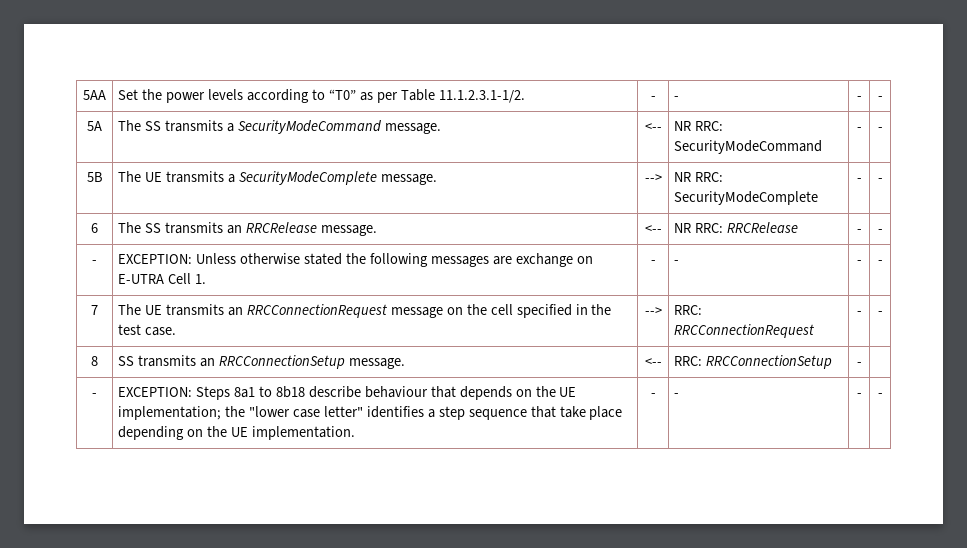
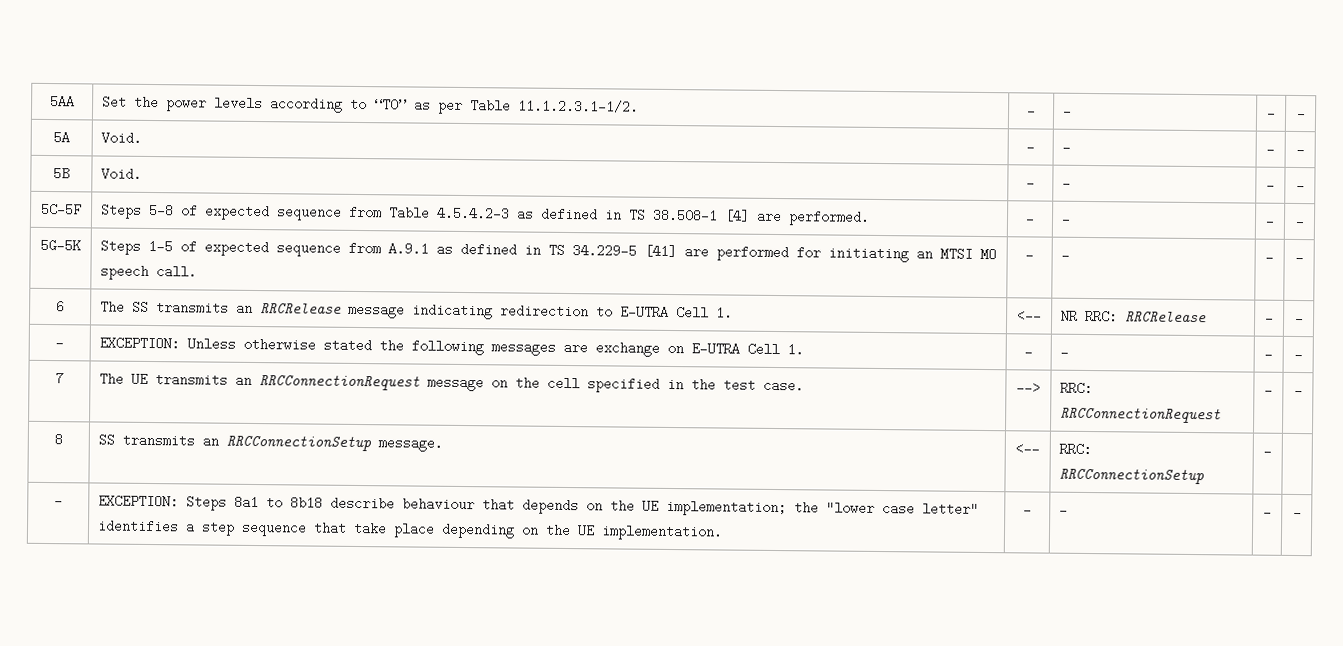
[118,120,441,134] [644,123,662,131] [674,121,724,131] [674,140,823,154] [856,127,862,131] [877,127,883,131] [86,172,103,182] [118,171,437,185] [644,174,662,182] [674,172,724,182] [674,191,819,205] The SS transmits a SecurityModeCommand message. | <-- | NR RRC: SecurityModeCommand | - | - // 5B | The UE transmits a SecurityModeComplete message. | --> | NR RRC: SecurityModeComplete -> [101,131,143,145] [1026,140,1035,154] [1062,140,1072,154] [1266,142,1275,156] [1295,142,1305,157] [53,167,70,181] [101,167,143,181] [1026,176,1035,190] [1062,176,1072,190] [1266,178,1275,192] [1295,178,1305,193] [40,202,82,217] [100,203,871,226] [1025,212,1035,226] [1061,212,1072,226] [1265,214,1275,228] [1294,214,1305,229] [40,238,81,253] [100,239,998,263] [100,264,198,280] [1025,248,1034,262] [1061,248,1071,262] Void. | - | - | - | - // 5B | Void. | - | - | - | - // 5C-5F | Steps 5-8 of expected sequence from Table 4.5.4.2-3 as defined in TS 38.508-1 [4] are performed. | - | - | - | - // 5G-5K | Steps 1-5 of expected sequence from A.9.1 as defined in TS 34.229-5 [41] are performed for initiating an MTSI MO speech call. | - | -
[320,225,377,236] message. -> [348,302,734,320] message indicating redirection to E-UTRA Cell 1.

